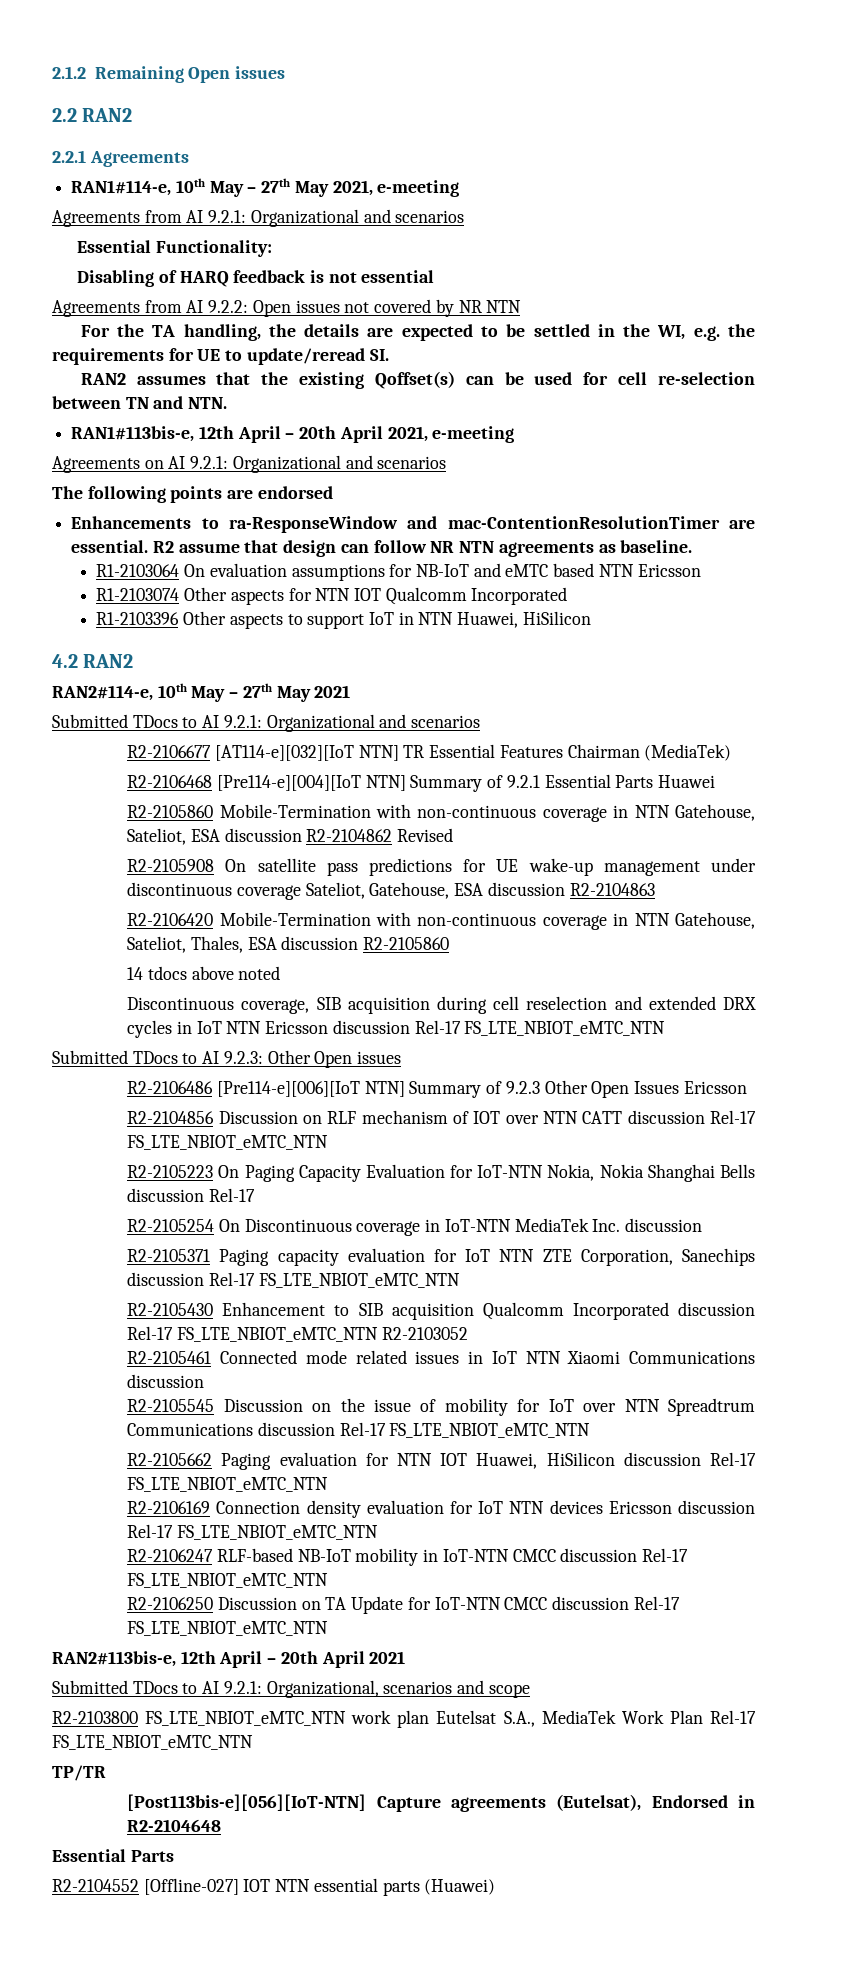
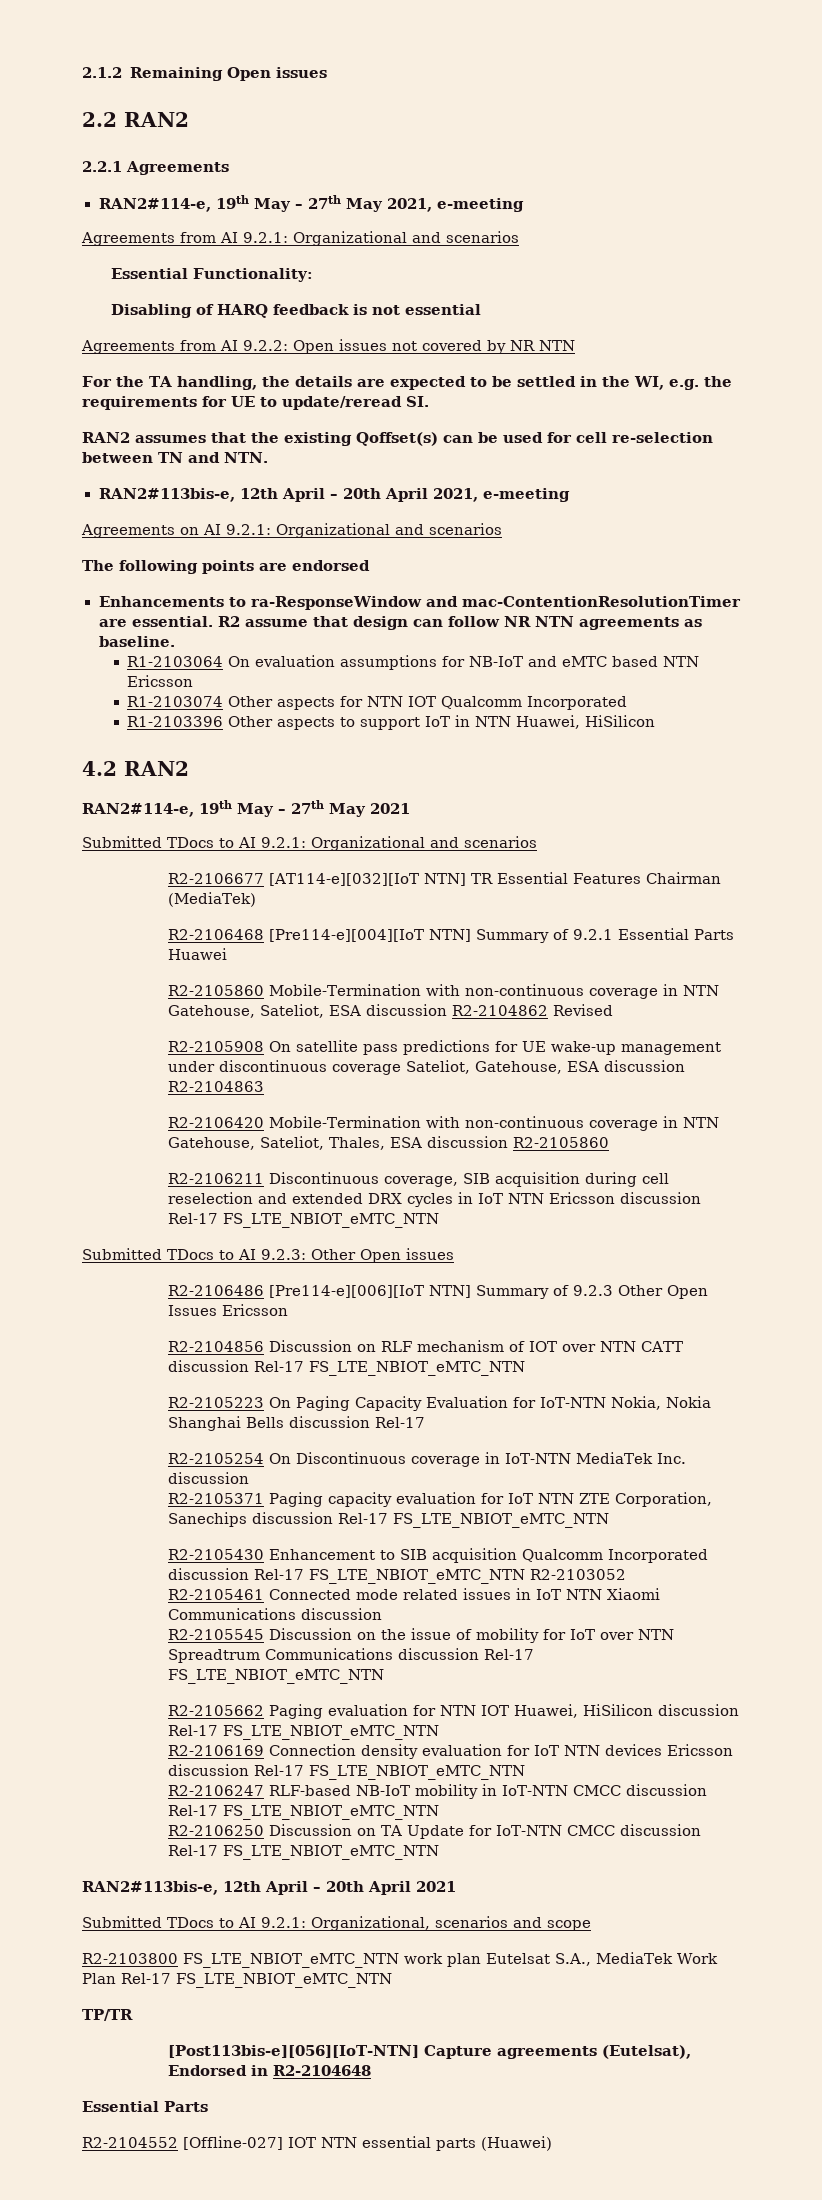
[71,178,205,196] RAN1#114-e, 10th -> [98,195,249,212] RAN2#114-e, 19th
[71,426,195,442] RAN1#113bis-e, -> [98,488,235,502] RAN2#113bis-e,
[157,683,187,698] 10th -> [199,800,232,814] 19th
[127,966,281,980] 14 tdocs above noted // -> [167,1173,264,1184] R2-2106211

